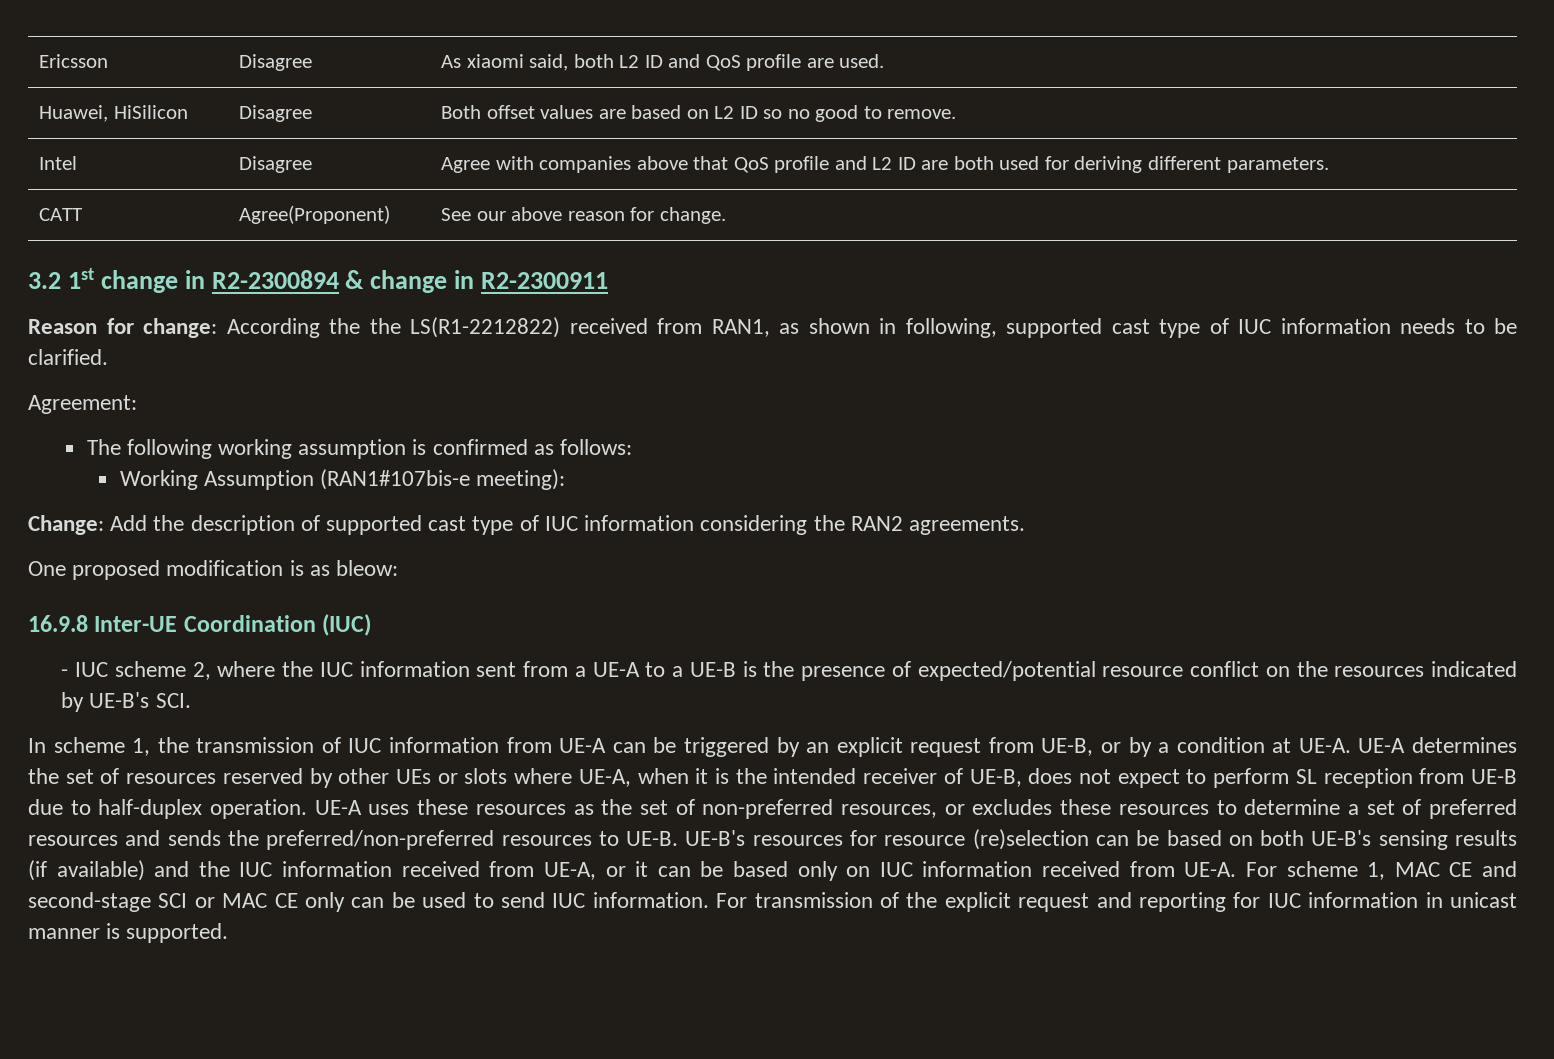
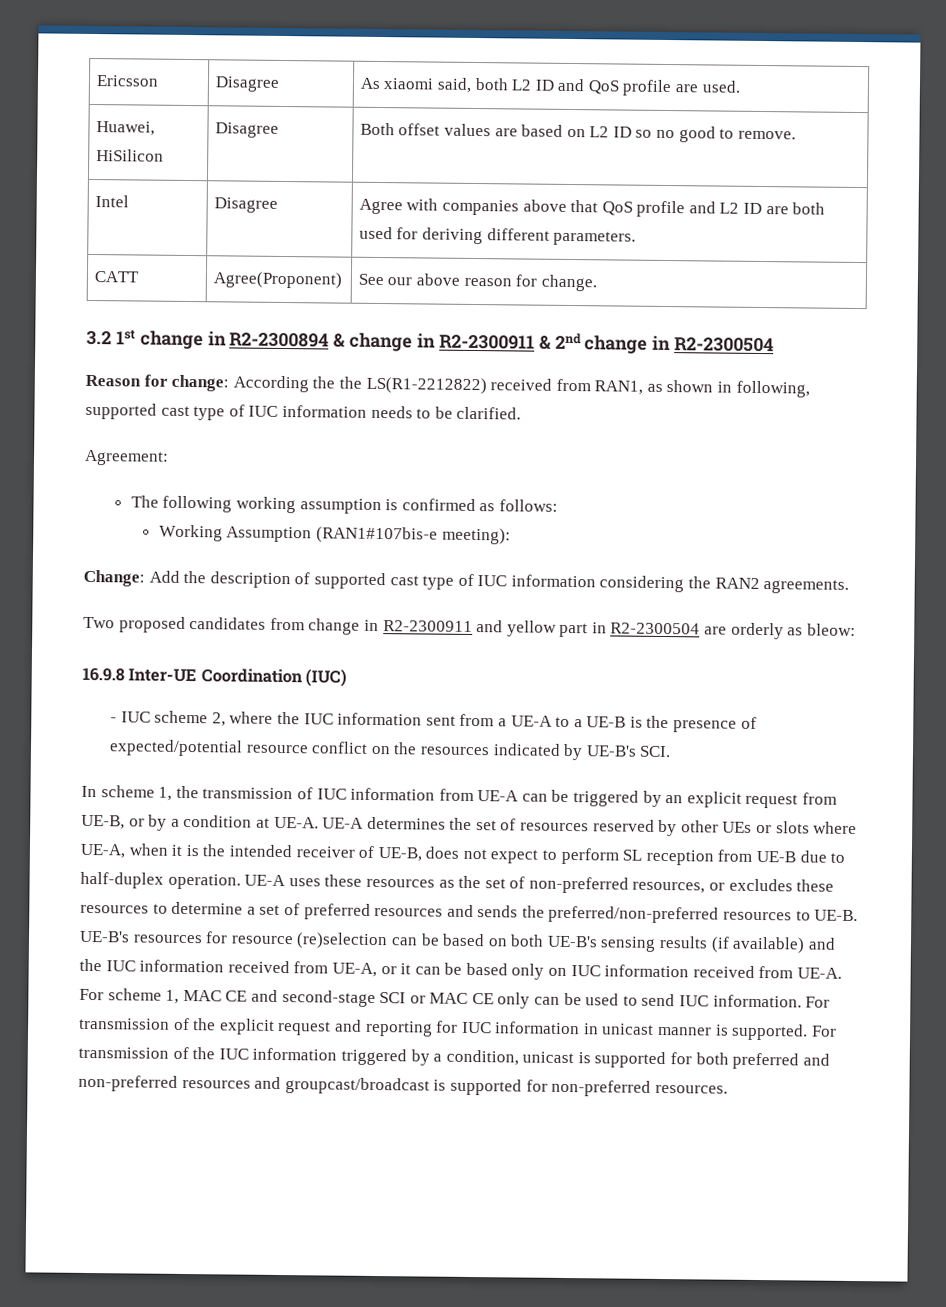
(609, 280) none -> [538,332,775,354] & 2nd change in R2-2300504
[28,560,304,580] One proposed modification is -> [83,616,784,640] Two proposed candidates from change in R2-2300911 and yellow part in R2-2300504 are orderly
(229, 933) none -> [811,1025,837,1037] [78,1046,830,1070] [78,1074,728,1097] For transmission of the IUC information triggered by a condition, unicast is supported for both preferred and non-preferred resources and groupcast/broadcast is supported for non-preferred resources.

